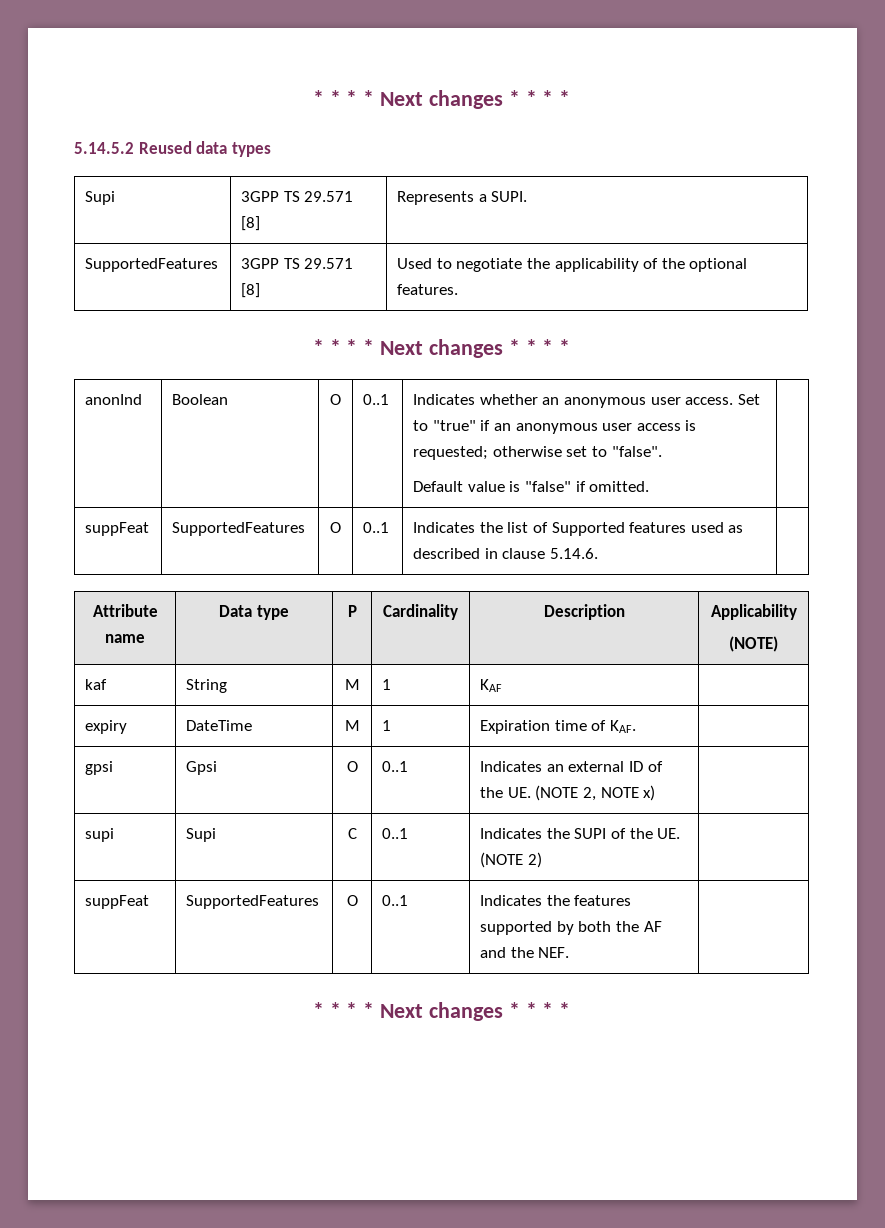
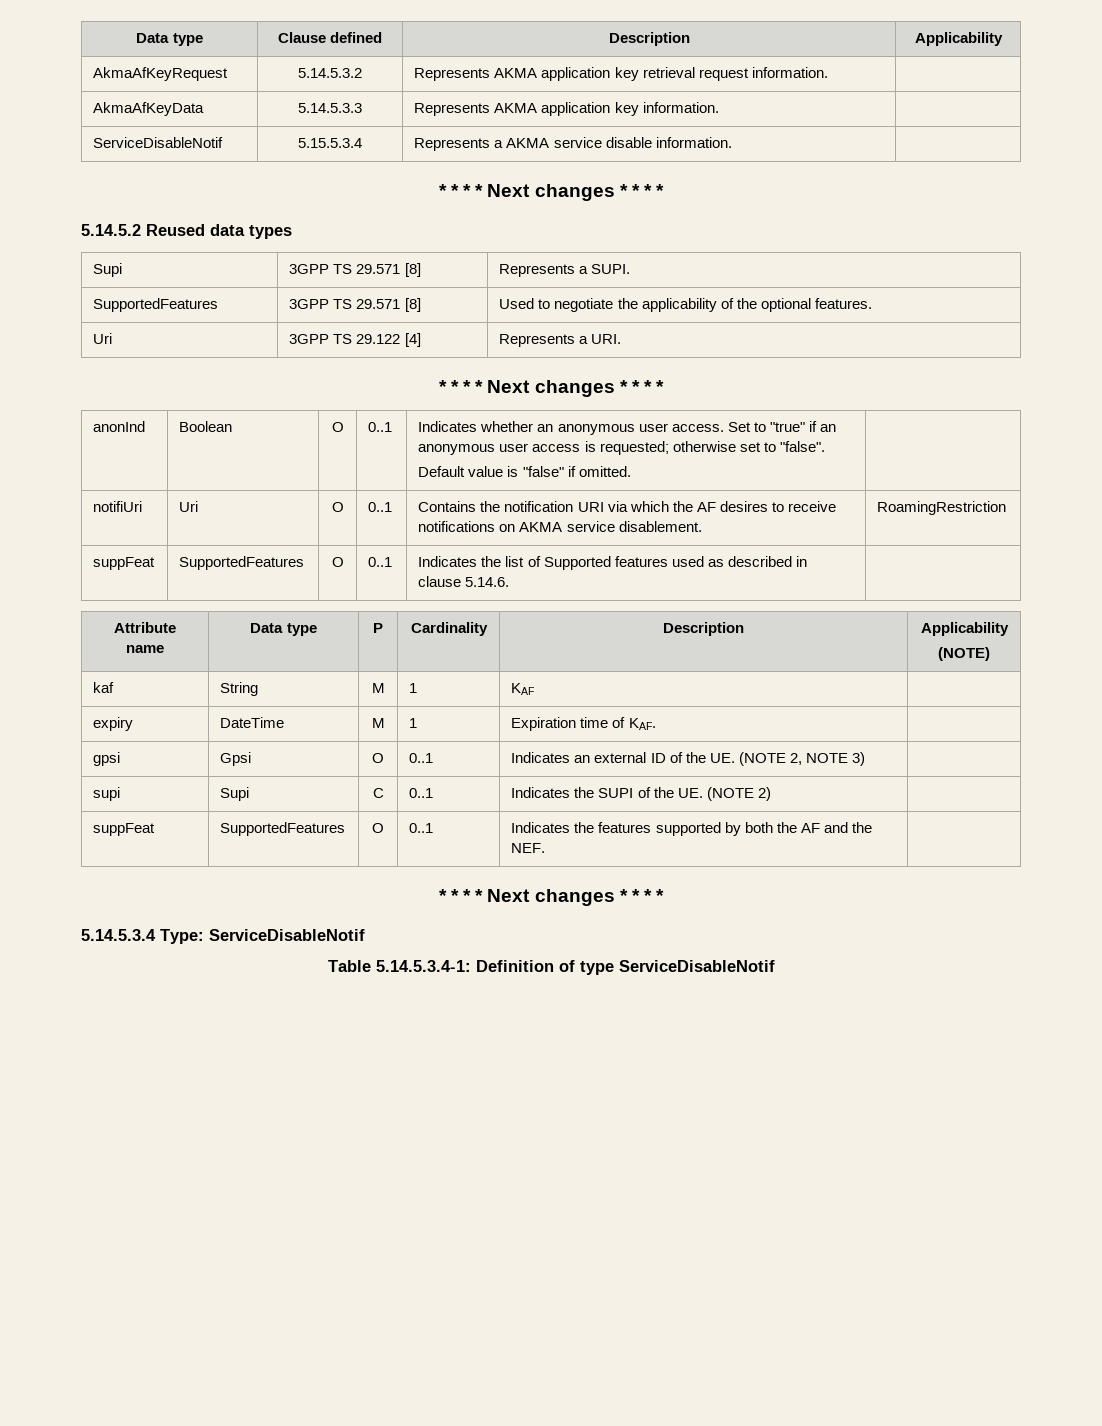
(312, 98) none -> [136,33,203,46] [277,32,383,43] [608,32,690,46] [914,32,1003,46] [93,67,229,81] [298,68,362,78] [414,67,828,81] [93,102,205,116] [298,103,362,113] [414,102,719,116] [93,137,224,148] [298,138,362,148] [414,137,732,151] Data type | Clause defined | Description | Applicability // AkmaAfKeyRequest | 5.14.5.3.2 | Represents AKMA application key retrieval request information. | // AkmaAfKeyData | 5.14.5.3.3 | Represents AKMA application key information. | // ServiceDisableNotif | 5.15.5.3.4 | Represents a AKMA service disable information. | //
(459, 289) none -> [93,333,113,344] [289,333,421,347] [499,334,622,347] // Uri | 3GPP TS 29.122 [4] | Represents a URI.
(650, 486) none -> [93,501,143,512] [179,501,199,512] [331,502,344,512] [368,502,393,512] [418,501,836,512] [418,521,702,532] [877,501,1007,515] // notifiUri | Uri | O | 0..1 | Contains the notification URI via which the AF desires to receive notifications on AKMA service disablement. | RoamingRestriction
[643,785,656,801] x) -> [851,752,865,766] 3)
(571, 1010) none -> [81,929,365,944] [327,960,775,975] // 5.14.5.3.4 Type: ServiceDisableNotif // Table 5.14.5.3.4-1: Definition of type ServiceDisableNotif

